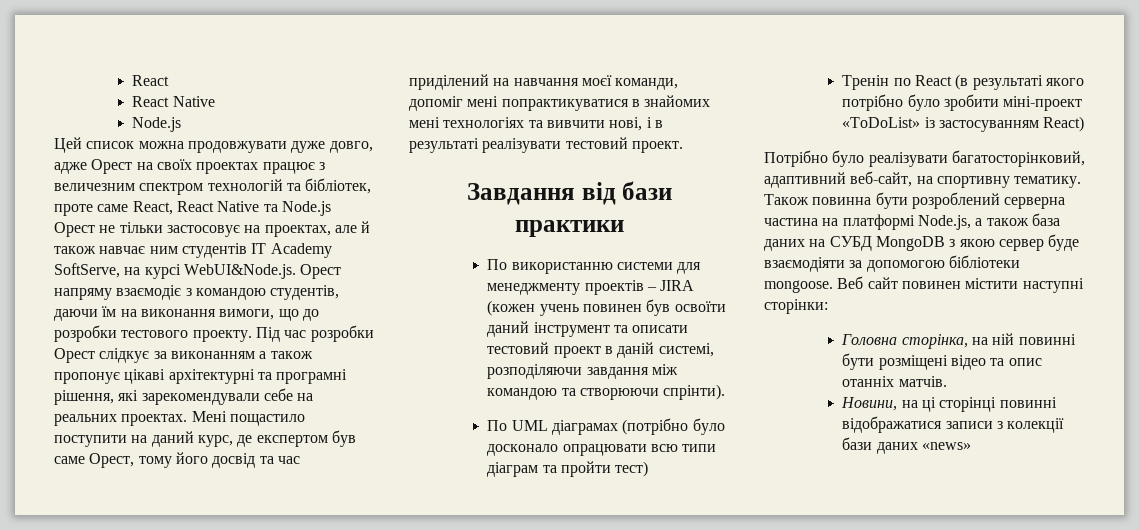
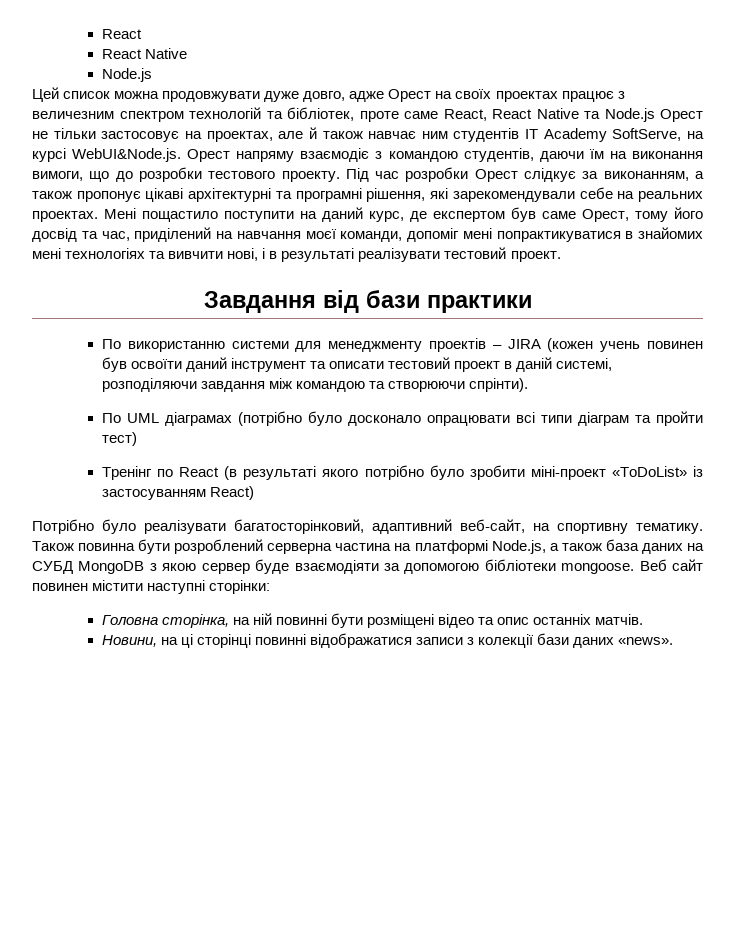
[170,351,255,359] виконанням -> [603,171,689,181] виконанням,
[277,456,300,464] час -> [101,231,130,241] час,
[650,444,678,452] всю -> [515,412,535,423] всі
[842,75,890,90] Тренін -> [101,466,152,480] Тренінг
[842,376,895,387] отанніх -> [533,614,592,625] останніх
[921,442,971,450] «news» -> [618,637,674,645] «news».

